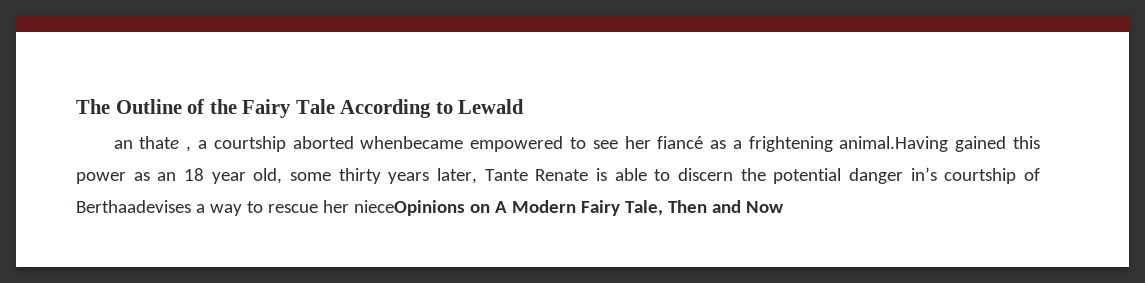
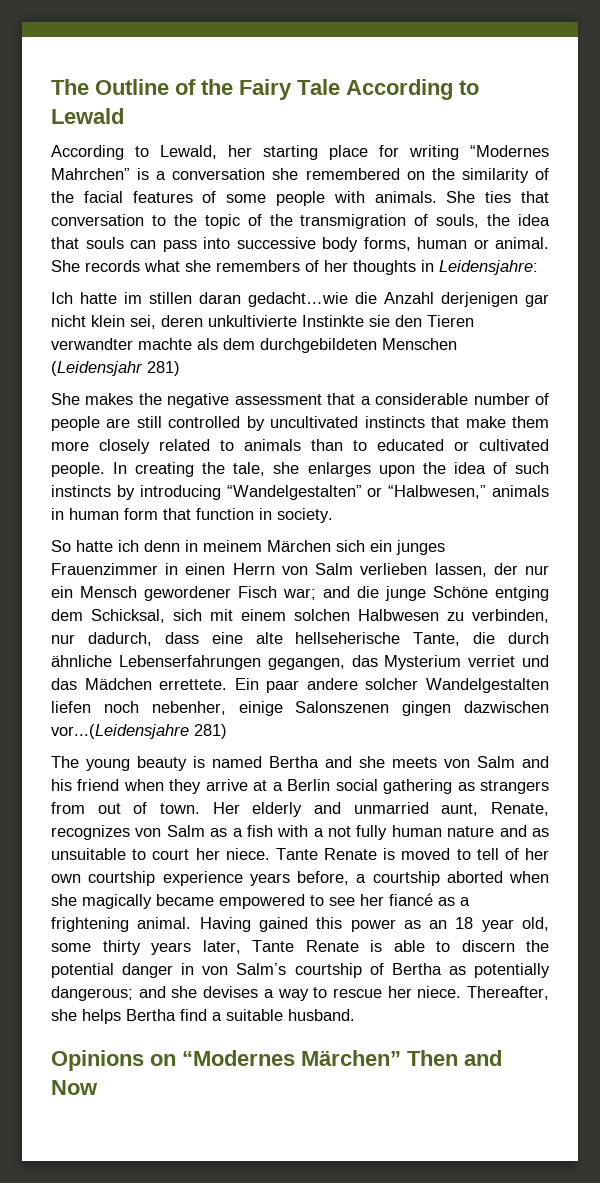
[113,136,464,152] an thate , a courtship aborted whenbecame -> [51,145,549,160] [51,168,549,183] [51,191,549,206] [51,214,550,229] [51,237,549,252] [51,260,538,275] [51,292,549,307] [51,315,474,329] [51,338,457,353] [51,361,180,376] [51,393,549,408] [51,416,549,431] [51,439,549,454] [51,462,549,477] [51,485,549,500] [51,508,333,523] [51,540,445,555] [51,563,549,577] [51,586,549,601] [51,609,549,623] [51,632,549,646] [51,655,549,670] [51,678,549,693] [51,701,549,716] [51,724,227,739] [51,756,549,771] [51,779,549,794] [51,802,549,817] [51,825,549,840] [51,848,550,860] [51,871,549,886] [51,894,214,909] According to Lewald, her starting place for writing “Modernes Mahrchen” is a conversation she remembered on the similarity of the facial features of some people with animals. She ties that conversation to the topic of the transmigration of souls, the idea that souls can pass into successive body forms, human or animal. She records what she remembers of her thoughts in Leidensjahre: // Ich hatte im stillen daran gedacht…wie die Anzahl derjenigen gar nicht klein sei, deren unkultivierte Instinkte sie den Tieren verwandter machte als dem durchgebildeten Menschen (Leidensjahr 281) // She makes the negative assessment that a considerable number of people are still controlled by uncultivated instincts that make them more closely related to animals than to educated or cultivated people. In creating the tale, she enlarges upon the idea of such instincts by introducing “Wandelgestalten” or “Halbwesen,” animals in human form that function in society. // So hatte ich denn in meinem Märchen sich ein junges Frauenzimmer in einen Herrn von Salm verlieben lassen, der nur ein Mensch gewordener Fisch war; and die junge Schöne entging dem Schicksal, sich mit einem solchen Halbwesen zu verbinden, nur dadurch, dass eine alte hellseherische Tante, die durch ähnliche Lebenserfahrungen gegangen, das Mysterium verriet und das Mädchen errettete. Ein paar andere solcher Wandelgestalten liefen noch nebenher, einige Salonszenen gingen dazwischen vor...(Leidensjahre 281) // The young beauty is named Bertha and she meets von Salm and his friend when they arrive at a Berlin social gathering as strangers from out of town. Her elderly and unmarried aunt, Renate, recognizes von Salm as a fish with a not fully human nature and as unsuitable to court her niece. Tante Renate is moved to tell of her own courtship experience years before, a courtship aborted when she magically became
[839,136,949,152] animal.Having -> [137,917,251,932] animal. Having
[910,167,1040,184] [76,200,191,213] in’s courtship of Berthaadevises -> [181,963,550,978] [51,986,259,1001] in von Salm’s courtship of Bertha as potentially dangerous; and she devises
[353,200,663,216] nieceOpinions on A Modern Fairy Tale, -> [417,986,549,1000] [51,1009,355,1024] [51,1050,401,1071] niece. Thereafter, she helps Bertha find a suitable husband. // Opinions on “Modernes Märchen”

